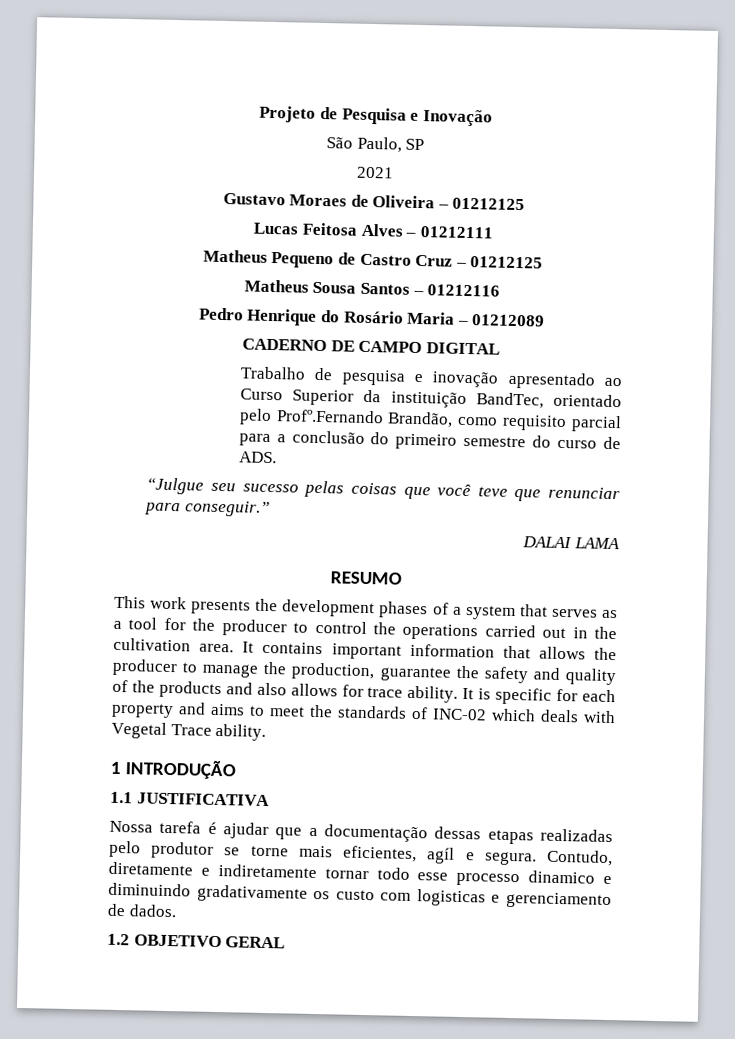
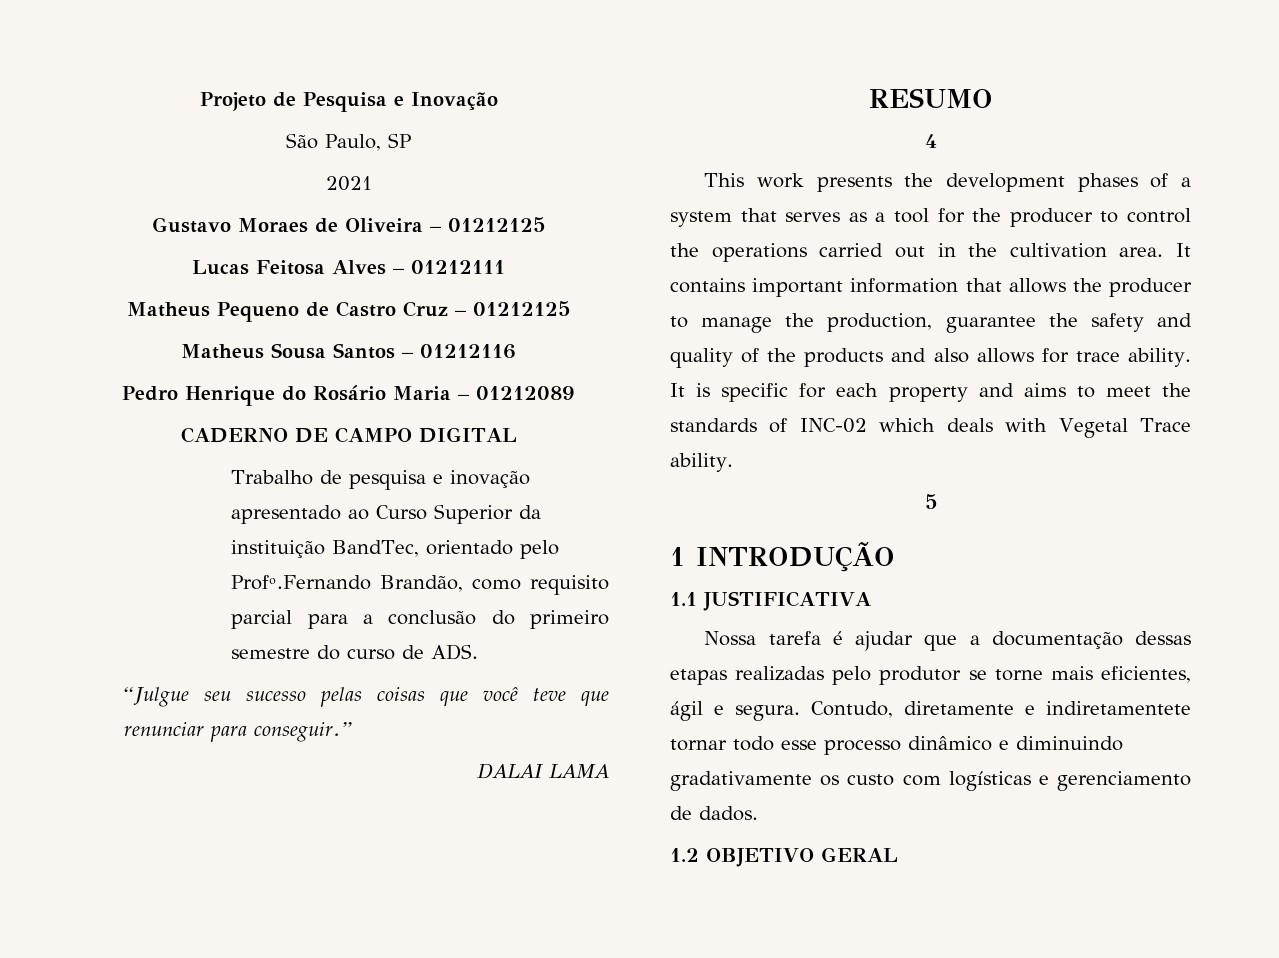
(402, 578) none -> [924,134,937,148] // 4
(267, 732) none -> [924,494,937,509] // 5
[426,847,456,864] agíl -> [670,701,703,721] ágil
[217,864,317,879] indiretamente -> [1046,701,1191,715] indiretamentete
[528,870,596,884] dinamico -> [908,735,992,751] dinâmico
[416,889,486,907] logisticas -> [948,771,1031,791] logísticas

